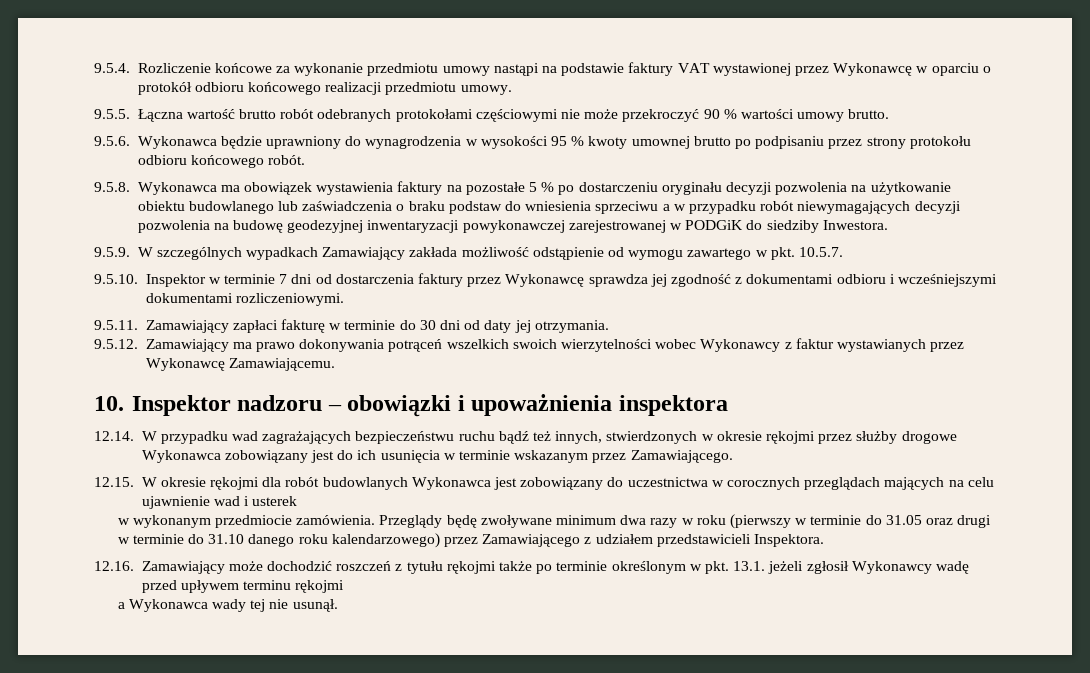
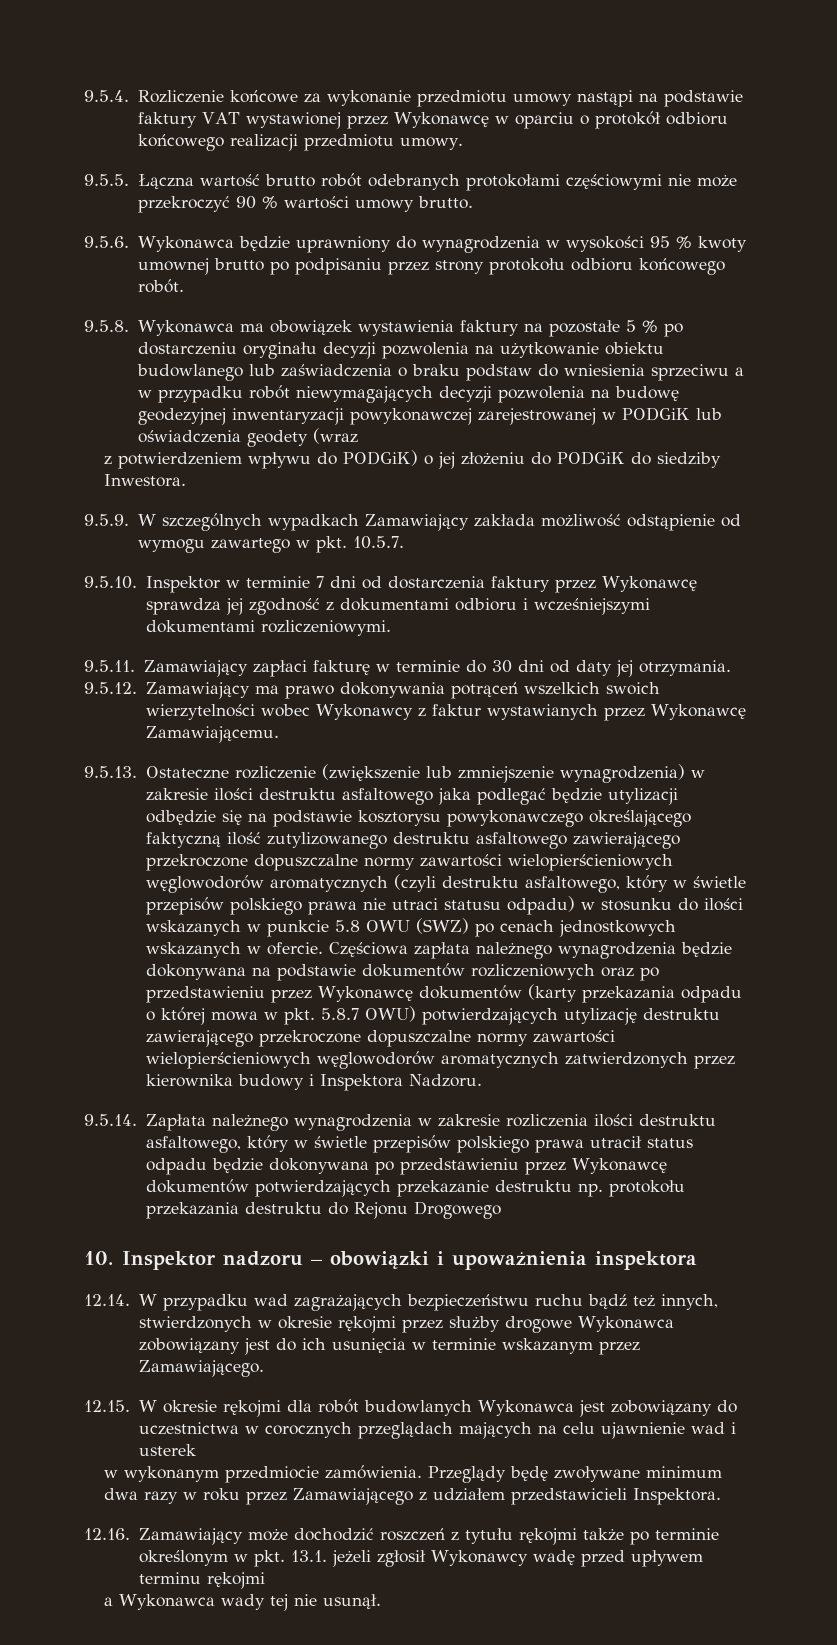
(744, 225) none -> [695,408,722,420] [137,428,358,447] [104,450,626,469] lub oświadczenia geodety (wraz // z potwierdzeniem wpływu do PODGiK) o jej złożeniu do PODGiK
(335, 364) none -> [84,764,705,783] [145,788,678,805] [145,810,691,827] [145,832,680,849] [145,854,673,871] [145,874,746,893] [145,896,743,915] [145,918,676,937] [145,942,732,959] [145,963,659,981] [145,984,742,1003] [145,1006,720,1025] [145,1030,615,1047] [145,1051,735,1069] [145,1074,482,1091] [84,1114,716,1131] [145,1135,693,1153] [145,1158,667,1175] [145,1179,685,1197] [145,1201,501,1219] // 9.5.13. Ostateczne rozliczenie (zwiększenie lub zmniejszenie wynagrodzenia) w zakresie ilości destruktu asfaltowego jaka podlegać będzie utylizacji odbędzie się na podstawie kosztorysu powykonawczego określającego faktyczną ilość zutylizowanego destruktu asfaltowego zawierającego przekroczone dopuszczalne normy zawartości wielopierścieniowych węglowodorów aromatycznych (czyli destruktu asfaltowego, który w świetle przepisów polskiego prawa nie utraci statusu odpadu) w stosunku do ilości wskazanych w punkcie 5.8 OWU (SWZ) po cenach jednostkowych wskazanych w ofercie. Częściowa zapłata należnego wynagrodzenia będzie dokonywana na podstawie dokumentów rozliczeniowych oraz po przedstawieniu przez Wykonawcę dokumentów (karty przekazania odpadu o której mowa w pkt. 5.8.7 OWU) potwierdzających utylizację destruktu zawierającego przekroczone dopuszczalne normy zawartości wielopierścieniowych węglowodorów aromatycznych zatwierdzonych przez kierownika budowy i Inspektora Nadzoru. // 9.5.14. Zapłata należnego wynagrodzenia w zakresie rozliczenia ilości destruktu asfaltowego, który w świetle przepisów polskiego prawa utracił status odpadu będzie dokonywana po przedstawieniu przez Wykonawcę dokumentów potwierdzających przekazanie destruktu np. protokołu przekazania destruktu do Rejonu Drogowego
[729,514,992,529] [117,533,440,548] (pierwszy w terminie do 31.05 oraz drugi w terminie do 31.10 danego roku kalendarzowego) -> (241, 1494) none

